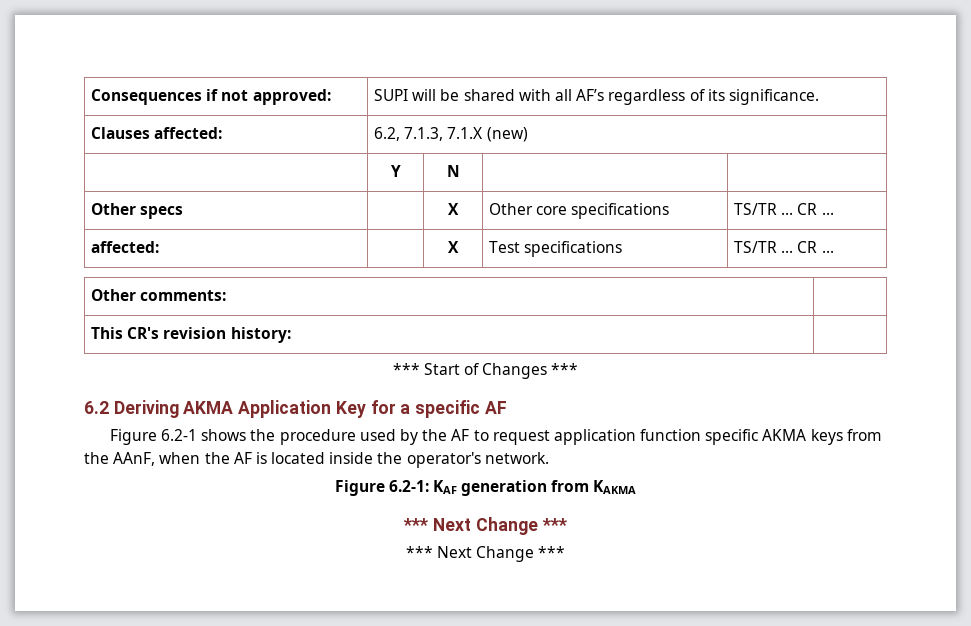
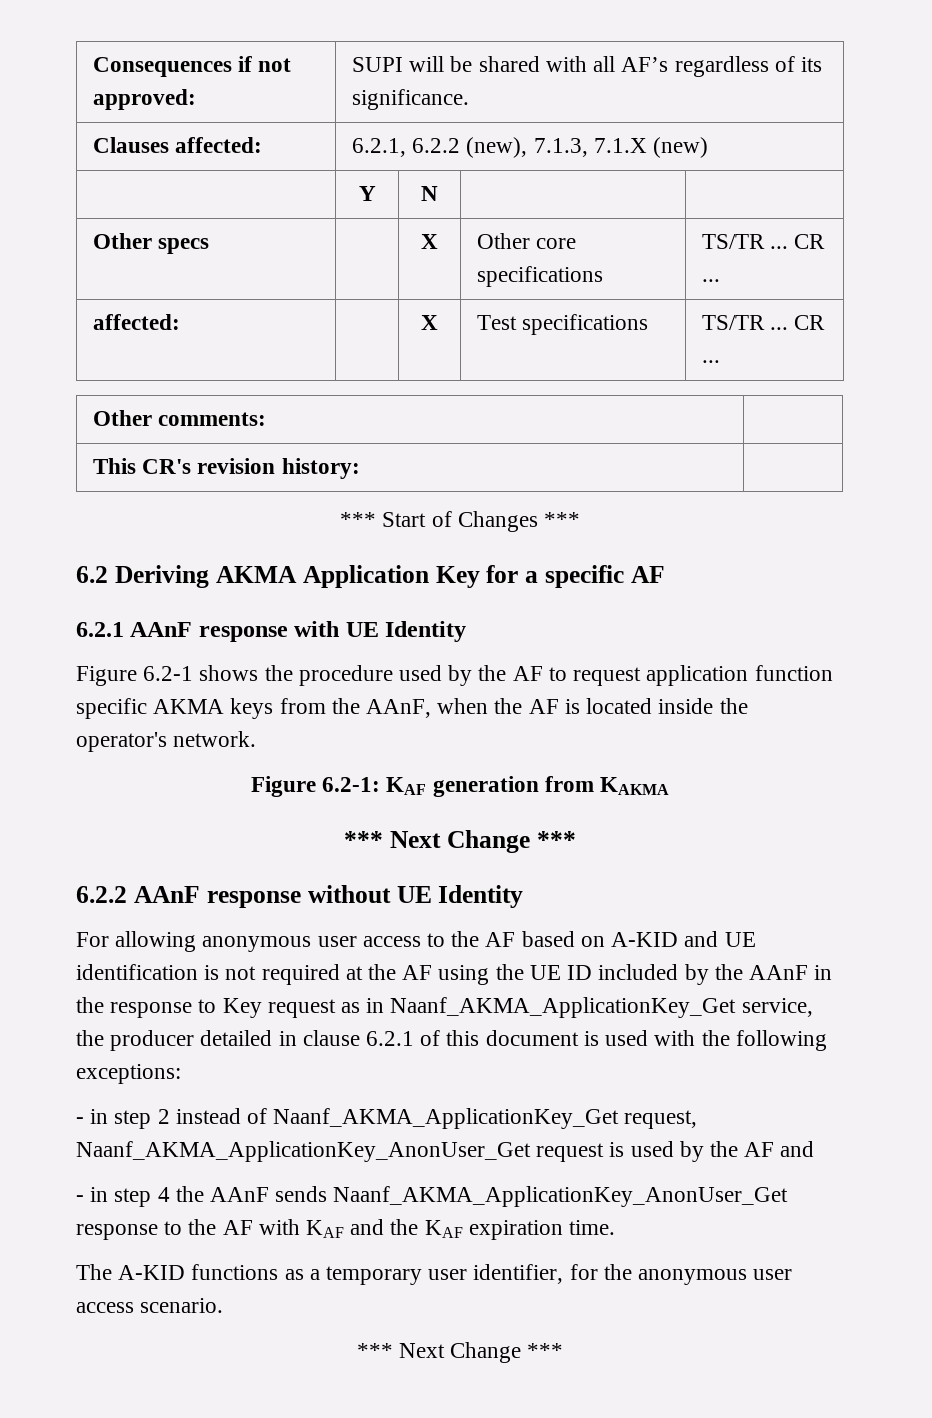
[374,127,401,141] 6.2, -> [352,137,528,158] 6.2.1, 6.2.2 (new),
(507, 407) none -> [76,621,467,642] // 6.2.1 AAnF response with UE Identity
(567, 524) none -> [76,885,524,908] [76,931,756,952] [76,964,833,985] [76,997,813,1018] [76,1030,827,1051] [76,1064,181,1084] [76,1108,698,1129] [76,1141,815,1162] [76,1186,789,1207] [76,1219,616,1240] [76,1264,793,1285] [76,1298,224,1313] // 6.2.2 AAnF response without UE Identity // For allowing anonymous user access to the AF based on A-KID and UE identification is not required at the AF using the UE ID included by the AAnF in the response to Key request as in Naanf_AKMA_ApplicationKey_Get service, the producer detailed in clause 6.2.1 of this document is used with the following exceptions: // - in step 2 instead of Naanf_AKMA_ApplicationKey_Get request, Naanf_AKMA_ApplicationKey_AnonUser_Get request is used by the AF and // - in step 4 the AAnF sends Naanf_AKMA_ApplicationKey_AnonUser_Get response to the AF with KAF and the KAF expiration time. // The A-KID functions as a temporary user identifier, for the anonymous user access scenario.

